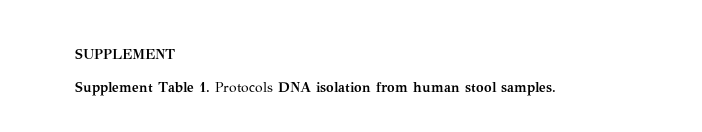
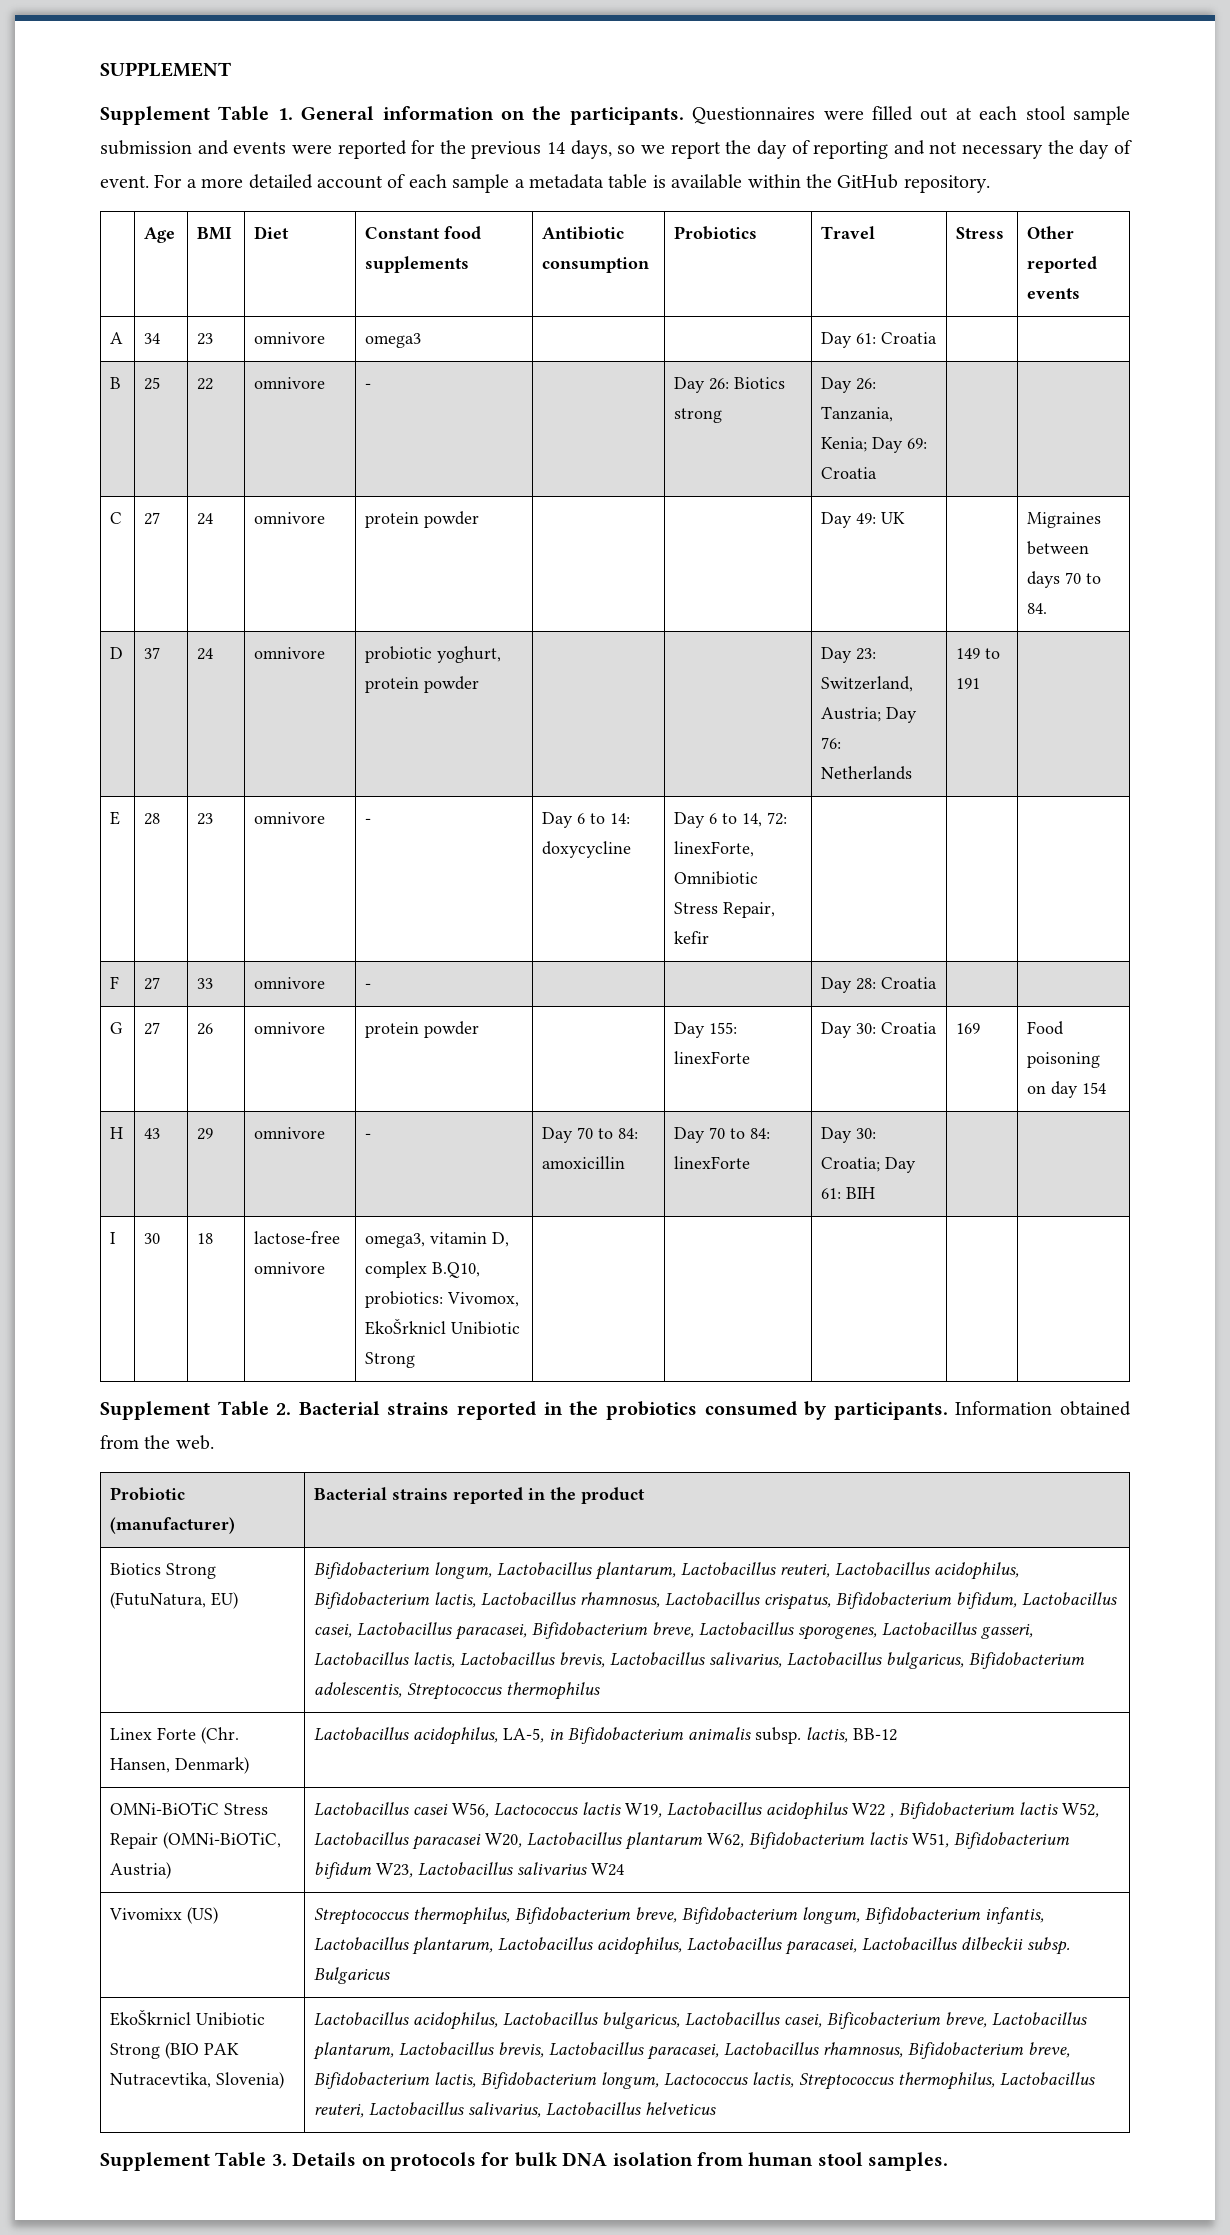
[214,82,273,93] Protocols -> [301,106,1130,125] [100,140,1132,159] [100,174,990,193] [144,227,176,243] [197,227,233,240] [254,226,290,239] [365,226,482,239] [365,256,470,273] [542,226,625,240] [542,257,650,273] [674,226,758,240] [821,226,876,239] [956,227,1005,239] [1027,226,1075,239] [1027,256,1098,273] [1027,288,1081,299] [110,332,124,344] [144,333,161,344] [197,333,214,345] [254,332,326,344] [365,333,422,348] [821,332,938,348] [110,377,122,389] [144,377,161,390] [197,378,214,390] [254,377,326,389] [365,383,372,389] [674,377,786,393] [674,408,723,423] [821,377,877,393] [821,406,894,422] [821,437,928,453] [821,467,878,479] [110,512,123,524] [144,512,161,525] [197,513,214,525] [254,512,326,524] [365,511,480,528] [821,512,906,528] [1027,512,1102,528] [1027,541,1090,555] [1027,571,1102,588] [1027,603,1048,614] [110,647,124,659] [144,647,161,659] [197,648,214,660] [254,647,326,659] [365,646,502,663] [365,676,480,693] [821,647,877,663] [821,676,914,692] [821,707,918,723] [821,737,842,749] [821,766,913,780] [956,648,1001,659] [956,678,981,689] [110,811,121,825] [144,813,161,825] [197,813,214,825] [254,812,326,824] [365,818,372,824] [542,812,631,828] [542,841,632,858] [674,812,788,828] [674,841,755,857] [674,871,759,885] [674,902,776,918] [674,931,710,944] [110,976,120,989] [144,977,161,990] [197,978,214,989] [254,977,326,989] [365,983,372,989] [821,977,938,993] [110,1022,123,1034] [144,1022,161,1035] [197,1023,214,1035] [254,1022,326,1034] [365,1021,480,1038] [674,1022,738,1038] [674,1051,751,1064] [821,1022,938,1038] [956,1023,981,1034] [1027,1021,1065,1035] [1027,1052,1101,1068] [1027,1081,1107,1098] [110,1127,124,1139] [144,1128,161,1139] [197,1128,214,1140] [254,1127,326,1139] [365,1133,372,1139] [542,1127,639,1143] [542,1156,626,1169] [674,1127,771,1143] [674,1156,751,1169] [821,1127,877,1143] [821,1157,917,1173] [821,1187,876,1199] [110,1232,117,1244] [144,1233,161,1244] [197,1233,214,1244] [254,1231,341,1244] [254,1262,326,1274] [365,1232,510,1248] [365,1261,481,1278] [365,1291,520,1308] [365,1318,521,1335] [365,1352,416,1368] [100,1401,1131,1420] [100,1435,214,1450] [110,1487,186,1501] [110,1517,236,1534] [314,1487,646,1504] [110,1563,217,1579] [110,1592,239,1609] [314,1562,1020,1580] [314,1592,1118,1610] [314,1622,1034,1640] [314,1652,1086,1669] [314,1682,601,1700] [110,1727,240,1744] [110,1757,250,1774] [314,1727,898,1745] [110,1802,269,1815] [110,1832,282,1849] [110,1862,172,1879] [314,1802,1100,1820] [314,1832,1071,1850] [314,1862,625,1879] [109,1907,219,1924] [314,1907,1045,1925] [314,1937,1071,1955] [314,1967,391,1984] [110,2009,266,2026] [110,2042,240,2059] [110,2072,285,2089] [314,2012,1088,2030] [313,2042,1071,2060] [314,2072,1096,2090] [314,2102,717,2118] [100,2152,558,2171] General information on the participants. Questionnaires were filled out at each stool sample submission and events were reported for the previous 14 days, so we report the day of reporting and not necessary the day of event. For a more detailed account of each sample a metadata table is available within the GitHub repository. // | Age | BMI | Diet | Constant food supplements | Antibiotic consumption | Probiotics | Travel | Stress | Other reported events // A | 34 | 23 | omnivore | omega3 | | | Day 61: Croatia | | // B | 25 | 22 | omnivore | - | | Day 26: Biotics strong | Day 26: Tanzania, Kenia; Day 69: Croatia | | // C | 27 | 24 | omnivore | protein powder | | | Day 49: UK | | Migraines between days 70 to 84. // D | 37 | 24 | omnivore | probiotic yoghurt, protein powder | | | Day 23: Switzerland, Austria; Day 76: Netherlands | 149 to 191 | // E | 28 | 23 | omnivore | - | Day 6 to 14: doxycycline | Day 6 to 14, 72: linexForte, Omnibiotic Stress Repair, kefir | | | // F | 27 | 33 | omnivore | - | | | Day 28: Croatia | | // G | 27 | 26 | omnivore | protein powder | | Day 155: linexForte | Day 30: Croatia | 169 | Food poisoning on day 154 // H | 43 | 29 | omnivore | - | Day 70 to 84: amoxicillin | Day 70 to 84: linexForte | Day 30: Croatia; Day 61: BIH | | // I | 30 | 18 | lactose-free omnivore | omega3, vitamin D, complex B.Q10, probiotics: Vivomox, EkoŠrknicl Unibiotic Strong | | | | | // Supplement Table 2. Bacterial strains reported in the probiotics consumed by participants. Information obtained from the web. // Probiotic (manufacturer) | Bacterial strains reported in the product // Biotics Strong (FutuNatura, EU) | Bifidobacterium longum, Lactobacillus plantarum, Lactobacillus reuteri, Lactobacillus acidophilus, Bifidobacterium lactis, Lactobacillus rhamnosus, Lactobacillus crispatus, Bifidobacterium bifidum, Lactobacillus casei, Lactobacillus paracasei, Bifidobacterium breve, Lactobacillus sporogenes, Lactobacillus gasseri, Lactobacillus lactis, Lactobacillus brevis, Lactobacillus salivarius, Lactobacillus bulgaricus, Bifidobacterium adolescentis, Streptococcus thermophilus // Linex Forte (Chr. Hansen, Denmark) | Lactobacillus acidophilus, LA-5, in Bifidobacterium animalis subsp. lactis, BB-12 // OMNi-BiOTiC Stress Repair (OMNi-BiOTiC, Austria) | Lactobacillus casei W56, Lactococcus lactis W19, Lactobacillus acidophilus W22 , Bifidobacterium lactis W52, Lactobacillus paracasei W20, Lactobacillus plantarum W62, Bifidobacterium lactis W51, Bifidobacterium bifidum W23, Lactobacillus salivarius W24 // Vivomixx (US) | Streptococcus thermophilus, Bifidobacterium breve, Bifidobacterium longum, Bifidobacterium infantis, Lactobacillus plantarum, Lactobacillus acidophilus, Lactobacillus paracasei, Lactobacillus dilbeckii subsp. Bulgaricus // EkoŠkrnicl Unibiotic Strong (BIO PAK Nutracevtika, Slovenia) | Lactobacillus acidophilus, Lactobacillus bulgaricus, Lactobacillus casei, Bificobacterium breve, Lactobacillus plantarum, Lactobacillus brevis, Lactobacillus paracasei, Lactobacillus rhamnosus, Bifidobacterium breve, Bifidobacterium lactis, Bifidobacterium longum, Lactococcus lactis, Streptococcus thermophilus, Lactobacillus reuteri, Lactobacillus salivarius, Lactobacillus helveticus // Supplement Table 3. Details on protocols for bulk

